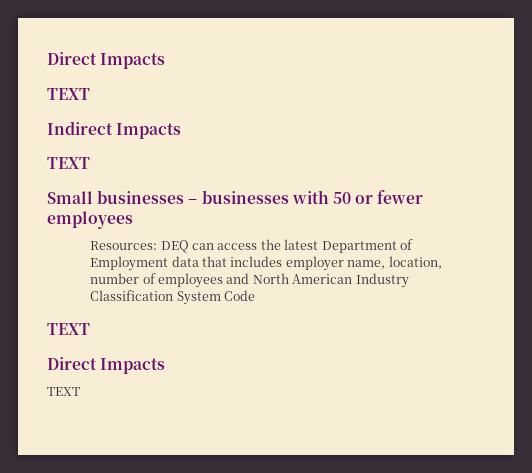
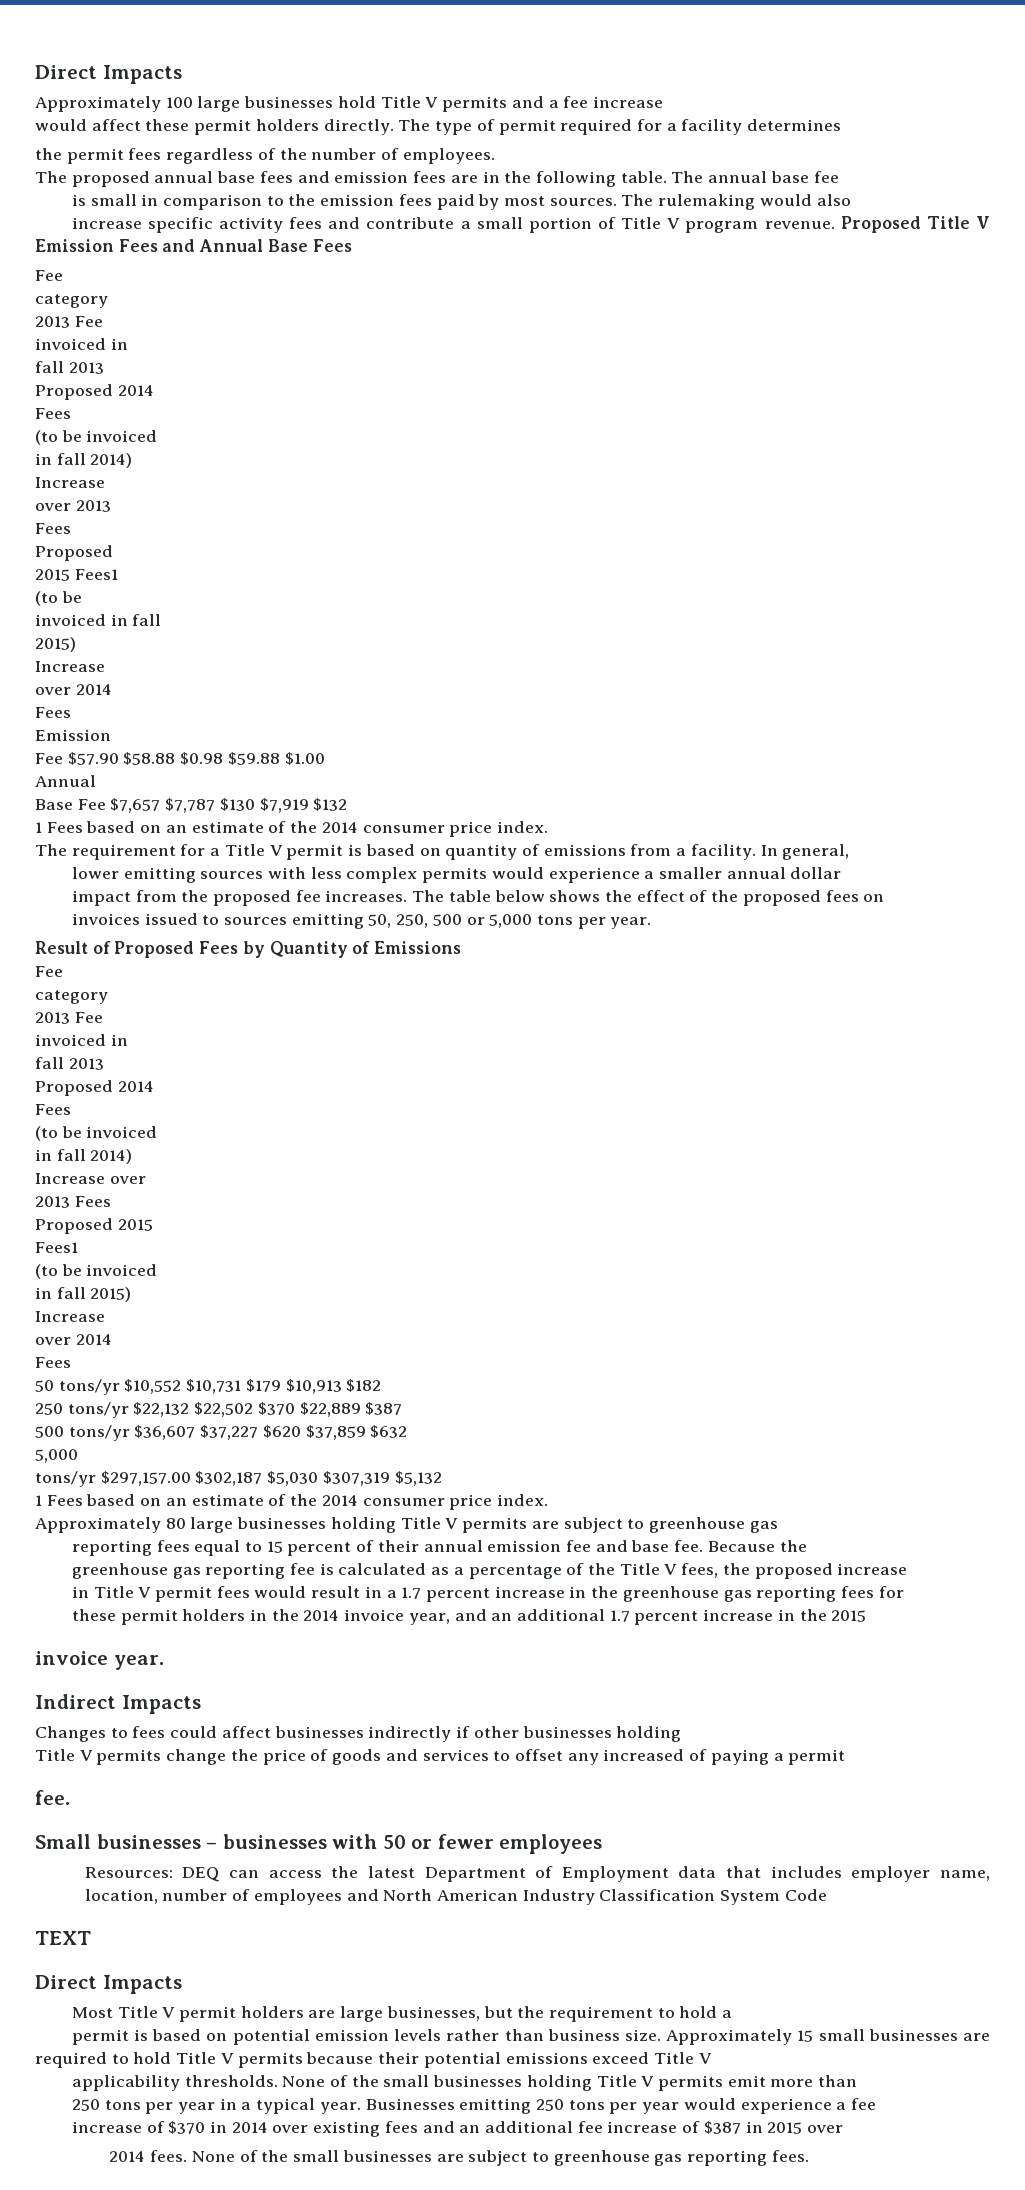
[47,52,166,69] [47,88,90,100] [47,121,182,139] [47,157,90,169] Direct Impacts // TEXT // Indirect Impacts // TEXT -> [35,65,182,84] [35,96,663,112] [35,119,842,135] [35,148,495,164] [35,171,839,187] [71,194,851,210] [71,216,991,233] [35,239,352,252] [35,270,63,281] [35,294,108,308] [35,316,103,328] [35,338,128,350] [35,361,104,374] [35,384,154,400] [35,408,71,419] [35,430,158,445] [35,453,133,468] [35,477,105,488] [35,500,111,512] [35,523,71,534] [35,545,113,561] [35,569,118,581] [35,591,82,606] [35,614,162,626] [35,637,76,652] [35,661,105,672] [35,684,112,695] [35,707,71,718] [35,729,111,741] [35,752,325,765] [35,775,96,787] [35,798,348,813] [35,821,548,837] [35,844,850,860] [71,867,842,883] [71,890,885,906] [71,913,652,929] [35,941,462,958] [35,966,63,977] [35,990,108,1004] [35,1012,103,1024] [35,1034,128,1046] [35,1057,104,1070] [35,1080,154,1096] [35,1104,71,1115] [35,1126,158,1141] [35,1149,133,1164] [35,1173,146,1184] [35,1196,111,1208] [35,1218,153,1234] [35,1242,78,1253] [35,1264,158,1279] [35,1287,132,1302] [35,1311,105,1322] [35,1334,112,1345] [35,1357,71,1368] [35,1379,382,1395] [35,1402,403,1418] [35,1425,408,1441] [35,1449,78,1463] [35,1471,442,1487] [35,1494,548,1510] [35,1517,778,1533] [71,1540,807,1556] [71,1563,908,1579] [71,1586,904,1602] [71,1609,867,1625] [35,1651,164,1670] [35,1694,201,1714] [35,1726,682,1742] [35,1749,846,1765] [35,1790,70,1805] Direct Impacts // Approximately 100 large businesses hold Title V permits and a fee increase // would affect these permit holders directly. The type of permit required for a facility determines // the permit fees regardless of the number of employees. // The proposed annual base fees and emission fees are in the following table. The annual base fee // is small in comparison to the emission fees paid by most sources. The rulemaking would also // increase specific activity fees and contribute a small portion of Title V program revenue. Proposed Title V Emission Fees and Annual Base Fees // Fee // category // 2013 Fee // invoiced in // fall 2013 // Proposed 2014 // Fees // (to be invoiced // in fall 2014) // Increase // over 2013 // Fees // Proposed // 2015 Fees1 // (to be // invoiced in fall // 2015) // Increase // over 2014 // Fees // Emission // Fee $57.90 $58.88 $0.98 $59.88 $1.00 // Annual // Base Fee $7,657 $7,787 $130 $7,919 $132 // 1 Fees based on an estimate of the 2014 consumer price index. // The requirement for a Title V permit is based on quantity of emissions from a facility. In general, // lower emitting sources with less complex permits would experience a smaller annual dollar // impact from the proposed fee increases. The table below shows the effect of the proposed fees on // invoices issued to sources emitting 50, 250, 500 or 5,000 tons per year. // Result of Proposed Fees by Quantity of Emissions // Fee // category // 2013 Fee // invoiced in // fall 2013 // Proposed 2014 // Fees // (to be invoiced // in fall 2014) // Increase over // 2013 Fees // Proposed 2015 // Fees1 // (to be invoiced // in fall 2015) // Increase // over 2014 // Fees // 50 tons/yr $10,552 $10,731 $179 $10,913 $182 // 250 tons/yr $22,132 $22,502 $370 $22,889 $387 // 500 tons/yr $36,607 $37,227 $620 $37,859 $632 // 5,000 // tons/yr $297,157.00 $302,187 $5,030 $307,319 $5,132 // 1 Fees based on an estimate of the 2014 consumer price index. // Approximately 80 large businesses holding Title V permits are subject to greenhouse gas // reporting fees equal to 15 percent of their annual emission fee and base fee. Because the // greenhouse gas reporting fee is calculated as a percentage of the Title V fees, the proposed increase // in Title V permit fees would result in a 1.7 percent increase in the greenhouse gas reporting fees for // these permit holders in the 2014 invoice year, and an additional 1.7 percent increase in the 2015 // invoice year. // Indirect Impacts // Changes to fees could affect businesses indirectly if other businesses holding // Title V permits change the price of goods and services to offset any increased of paying a permit // fee.
[47,387,80,396] TEXT -> [71,2006,733,2022] [71,2029,991,2045] [35,2052,712,2068] [71,2075,858,2091] [71,2098,877,2114] [71,2121,844,2137] [109,2150,809,2166] Most Title V permit holders are large businesses, but the requirement to hold a // permit is based on potential emission levels rather than business size. Approximately 15 small businesses are required to hold Title V permits because their potential emissions exceed Title V // applicability thresholds. None of the small businesses holding Title V permits emit more than // 250 tons per year in a typical year. Businesses emitting 250 tons per year would experience a fee // increase of $370 in 2014 over existing fees and an additional fee increase of $387 in 2015 over // 2014 fees. None of the small businesses are subject to greenhouse gas reporting fees.

